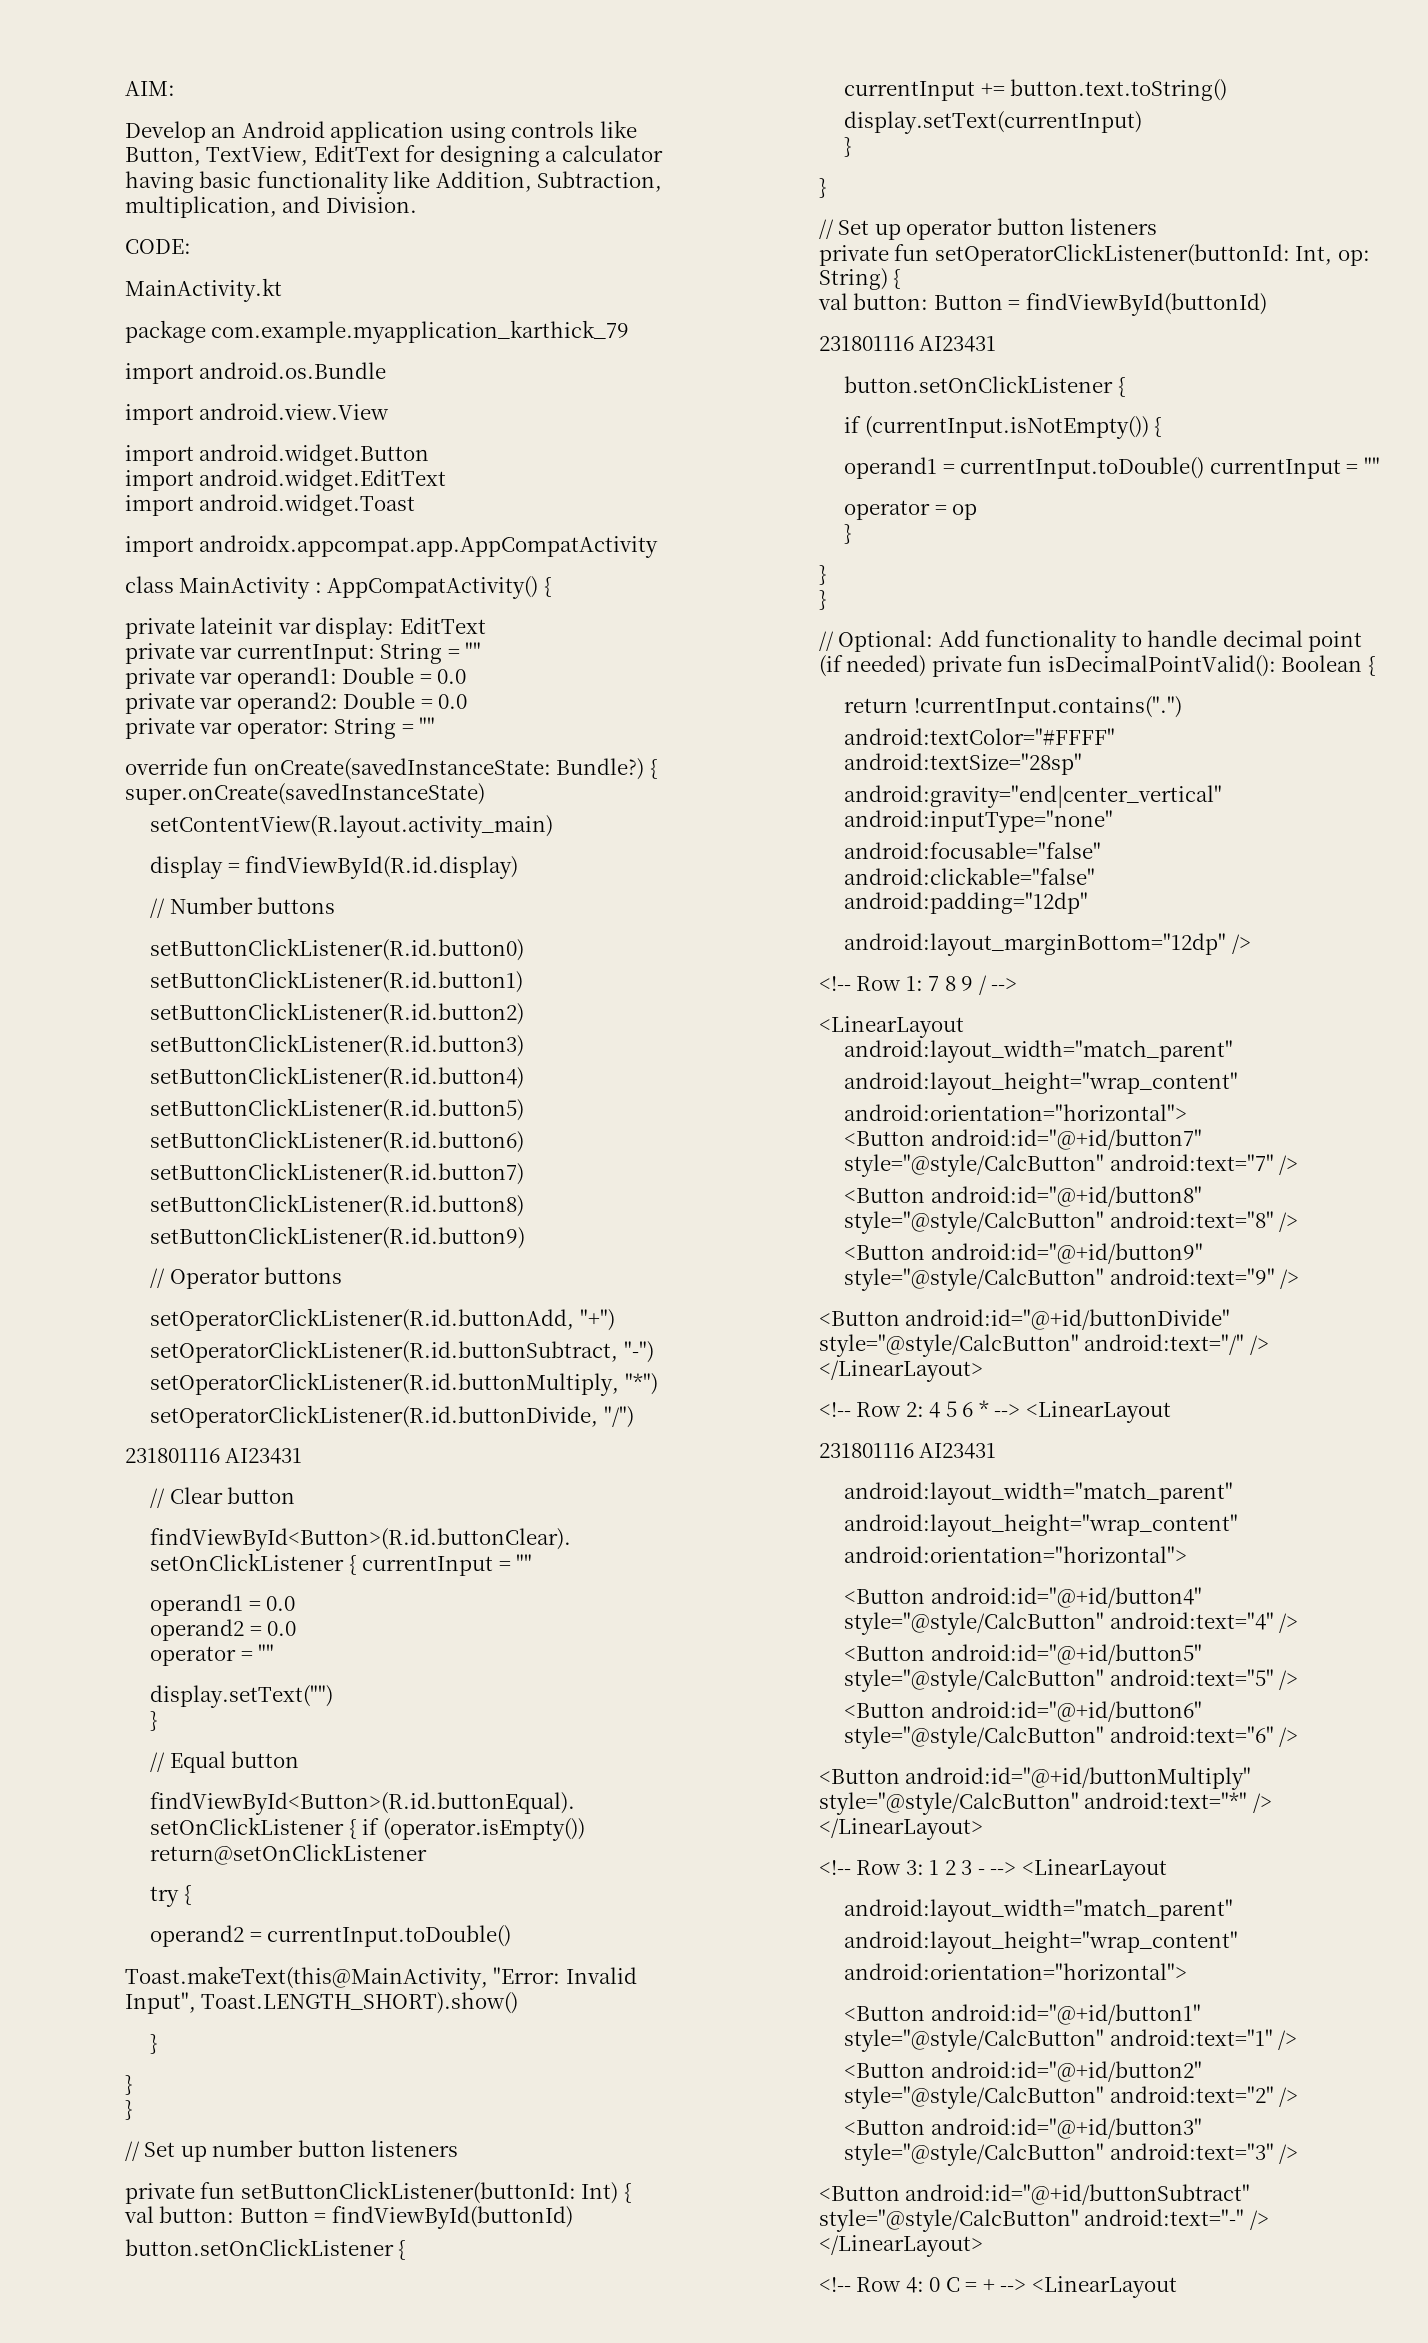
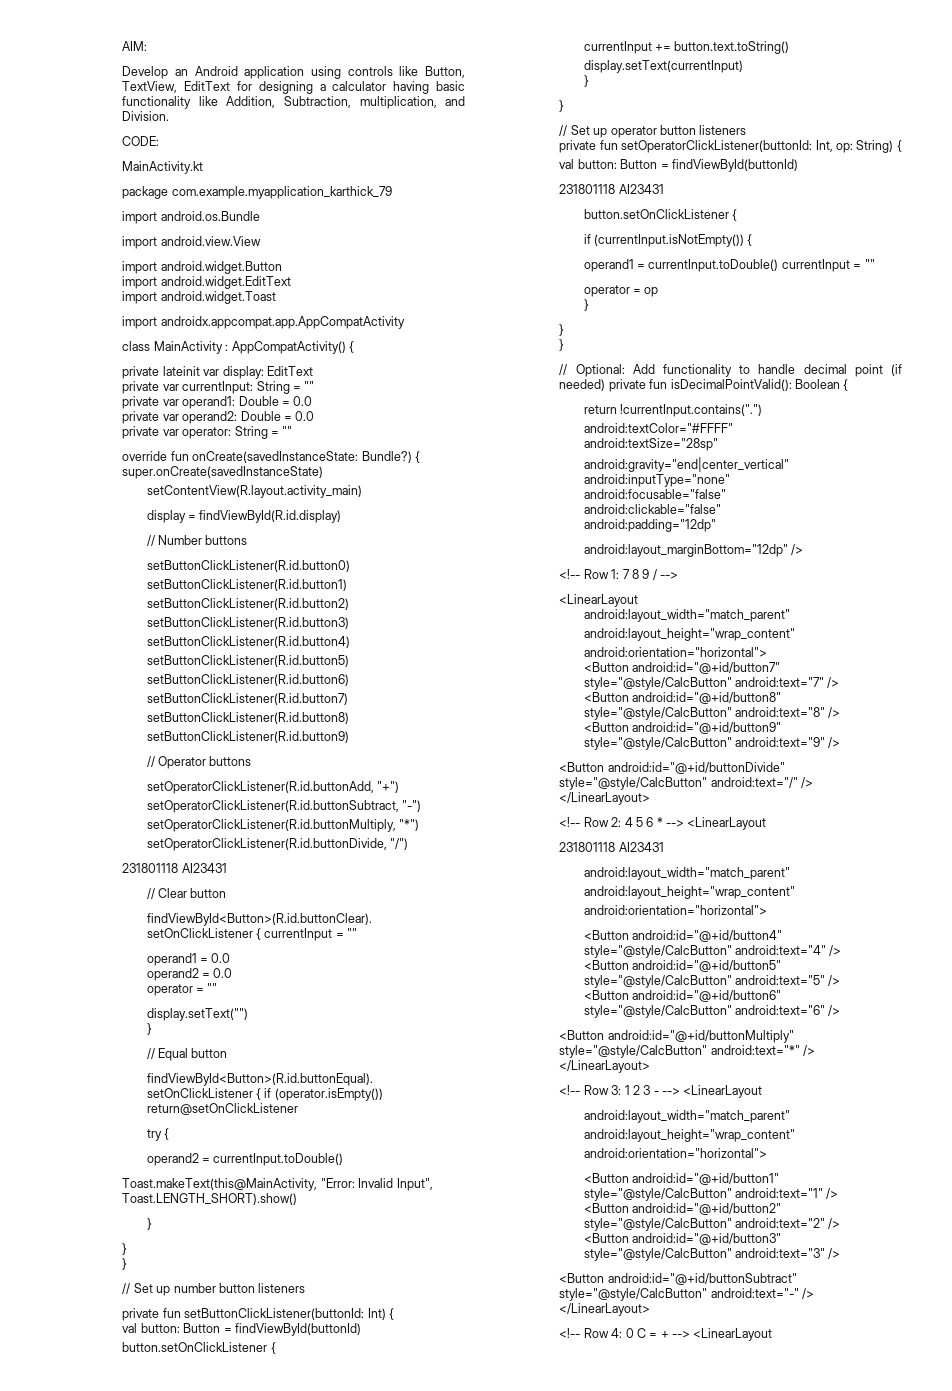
[124,1448,220,1463] 231801116 -> [122,863,179,873] 231801118
[818,336,914,351] 231801116 -> [559,184,616,194] 231801118
[818,1443,914,1458] 231801116 -> [559,842,616,852] 231801118

